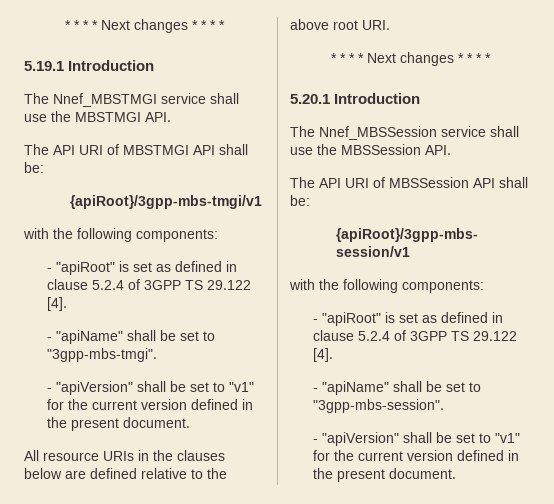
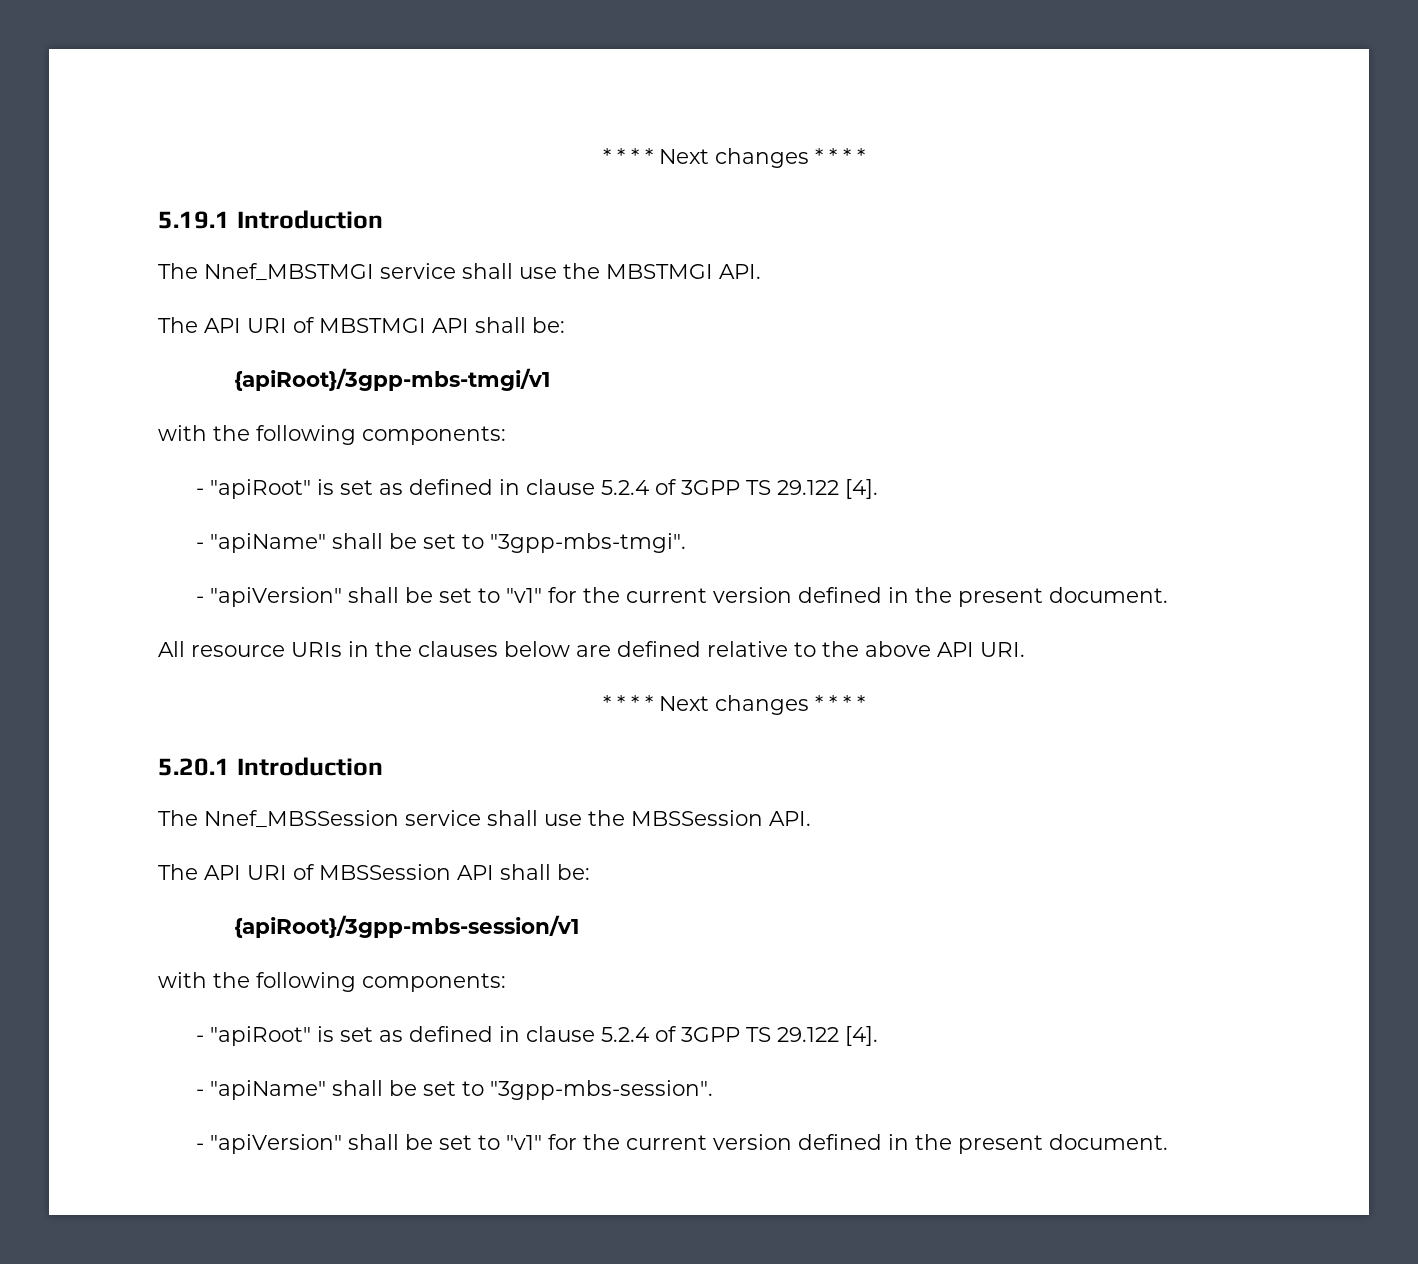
[333,20,358,30] root -> [937,642,974,657] API

